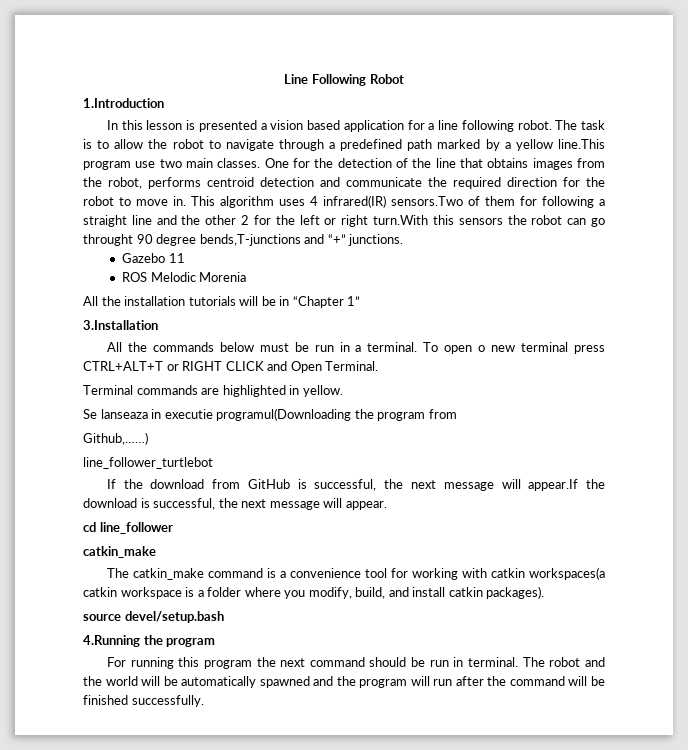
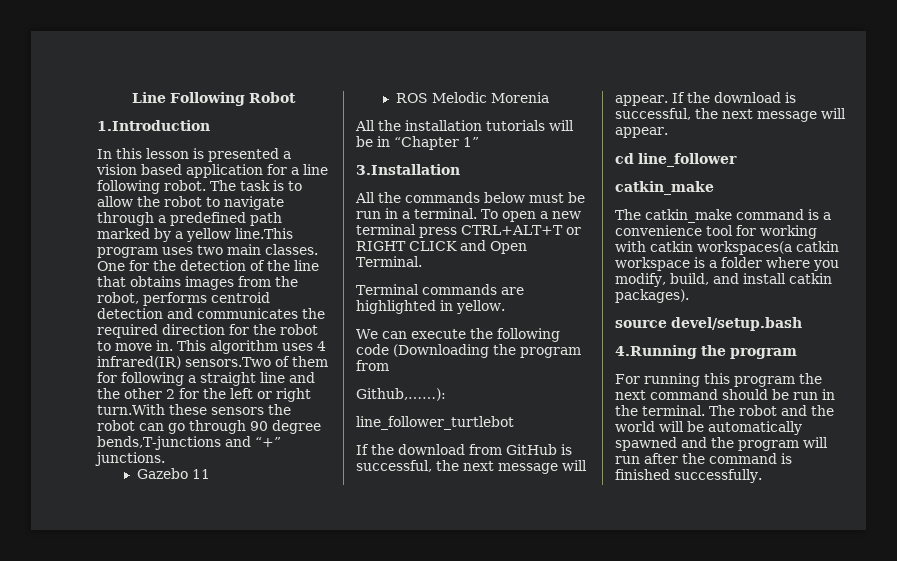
[135,161,156,168] use -> [162,247,193,255] uses
[346,177,422,187] communicate -> [197,308,298,319] communicates
[432,215,454,225] this -> [169,404,207,415] these
[83,234,133,246] throught -> [189,420,246,434] through
[478,345,486,352] o -> [539,211,548,219] a
[83,408,352,421] Se lanseaza in executie programul(Downloading -> [356,328,560,342] [356,344,489,358] We can execute the following code (Downloading
[83,432,148,445] Github,……) -> [356,388,446,401] Github,……):
[528,479,579,491] appear.If -> [615,92,685,106] appear. If
(464, 662) none -> [615,405,638,416] the
[568,676,606,686] will be -> [781,453,792,464] is

